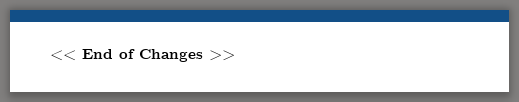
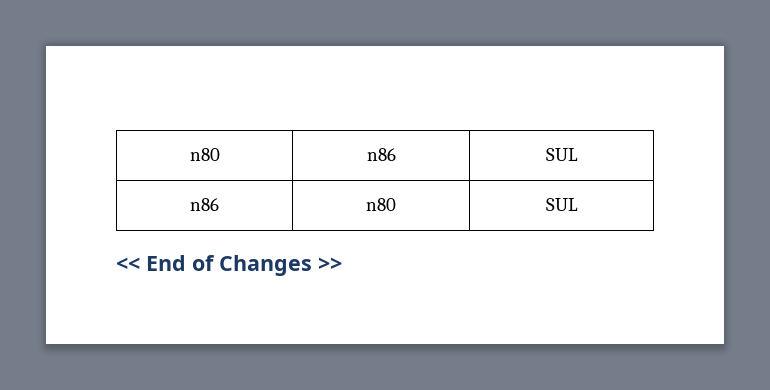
(50, 55) none -> [189,148,220,161] [366,148,396,161] [545,148,578,161] [190,198,219,211] [366,198,396,211] [545,198,578,211] n80 | n86 | SUL // n86 | n80 | SUL //

